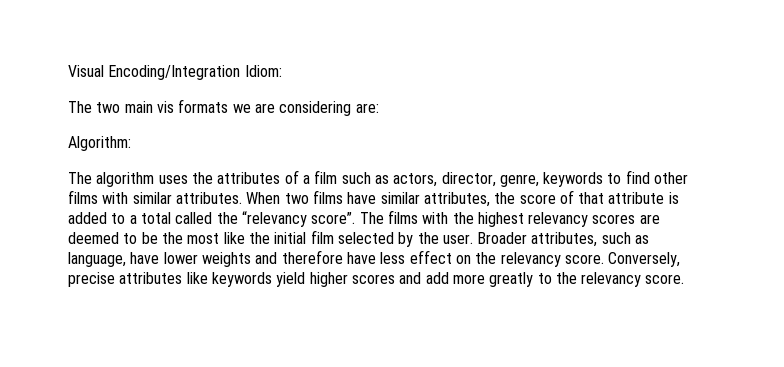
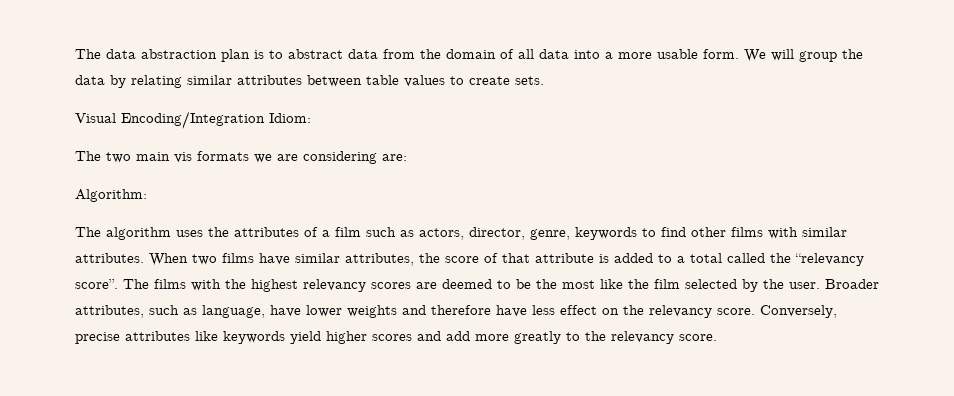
(68, 71) none -> [75,49,863,62] [75,75,544,88] The data abstraction plan is to abstract data from the domain of all data into a more usable form. We will group the data by relating similar attributes between table values to create sets. //
[274,232,307,244] initial -> (649, 284) none

